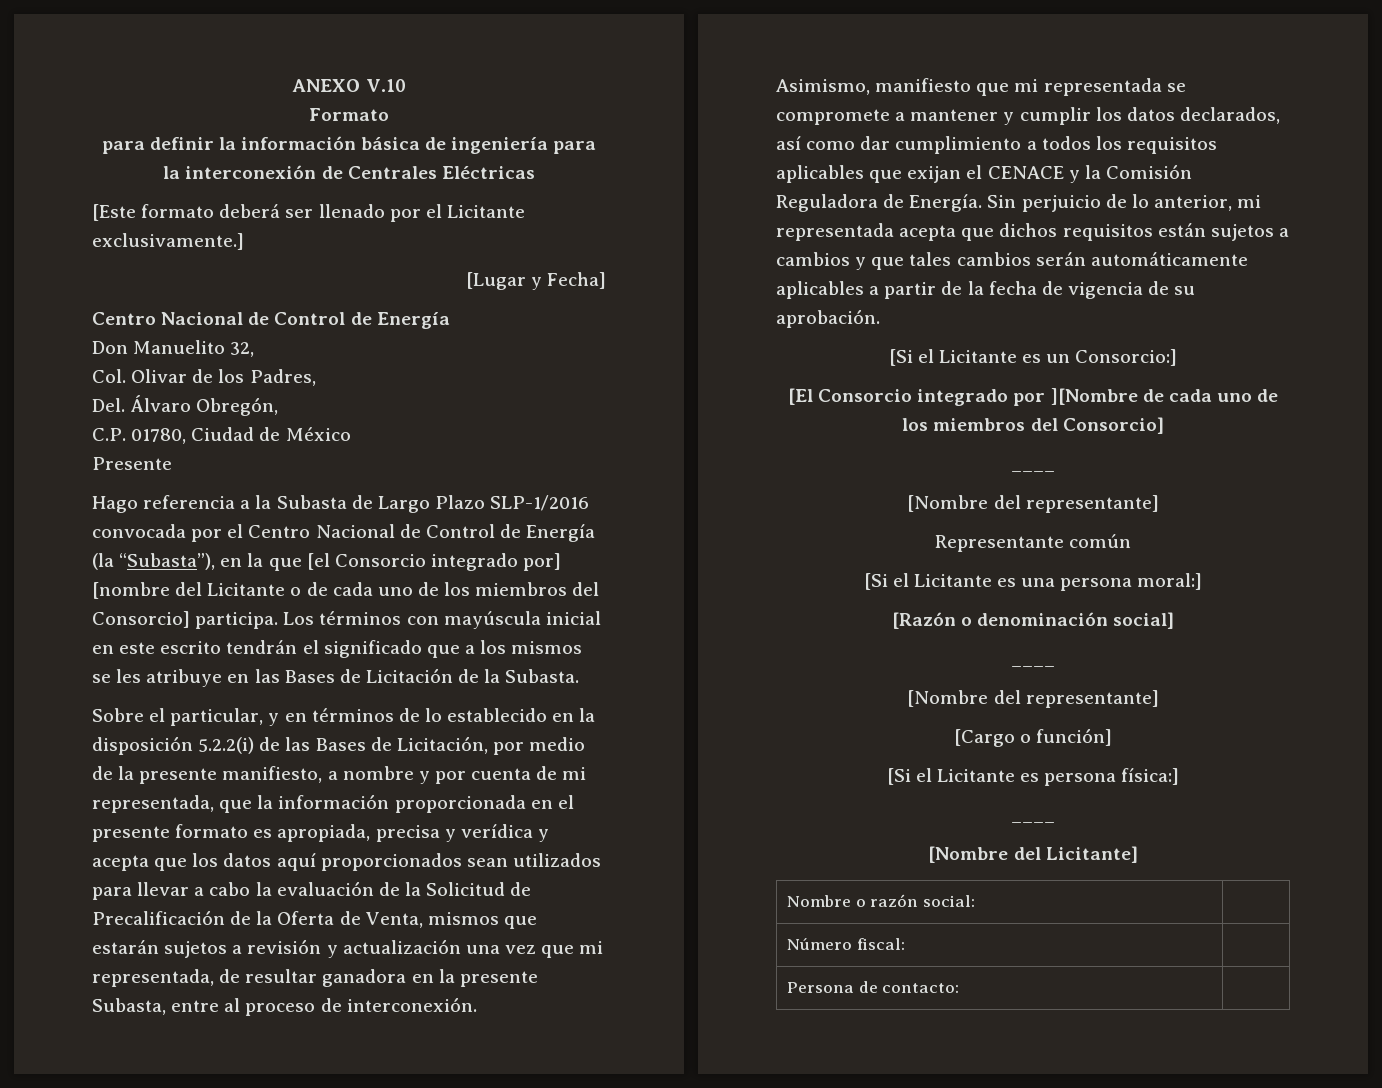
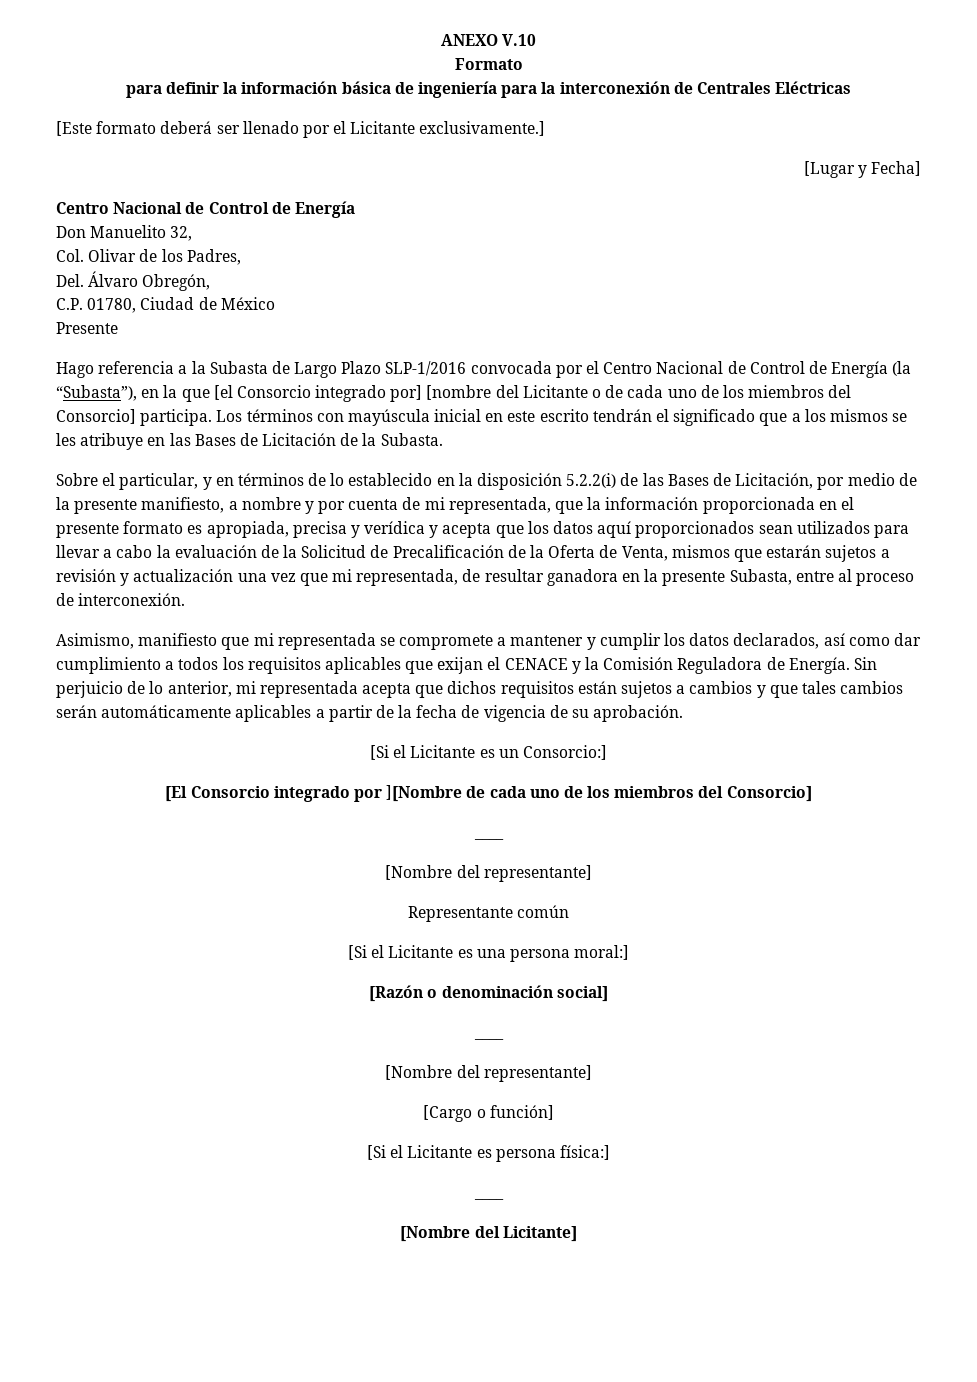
[787,894,976,907] [787,938,905,950] [787,981,960,993] // Nombre o razón social: | // Número fiscal: | // Persona de contacto: | -> (577, 1234) none

